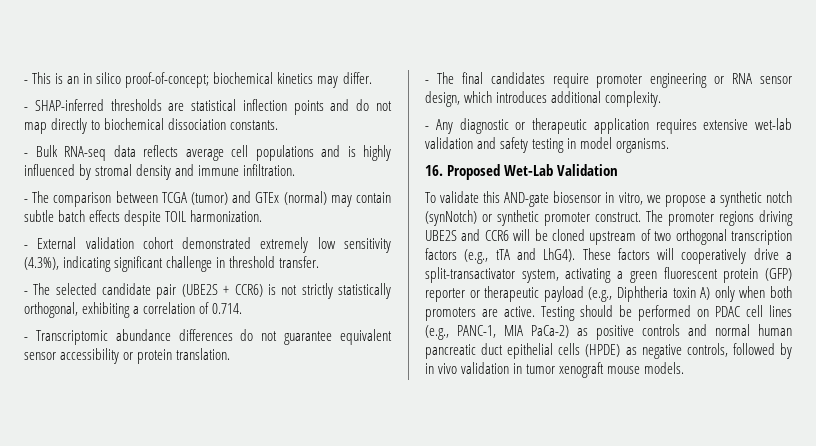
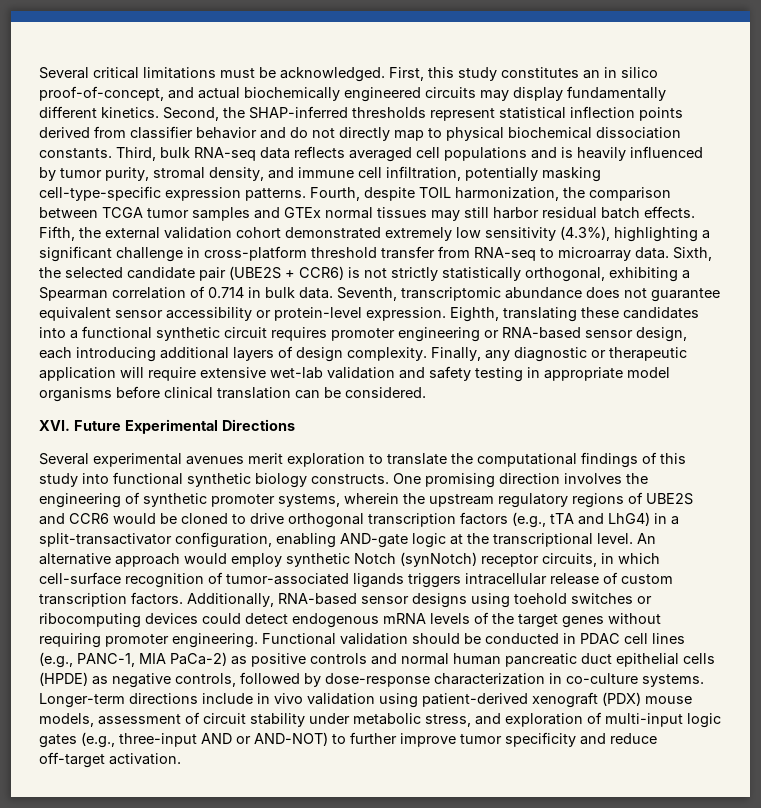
[24,72,372,88] [24,107,28,111] - This is an in silico proof-of-concept; biochemical kinetics may differ. // - -> [39,67,658,82] [39,86,666,102] [39,106,245,121] Several critical limitations must be acknowledged. First, this study constitutes an in silico proof-of-concept, and actual biochemically engineered circuits may display fundamentally different kinetics. Second, the
[168,103,185,111] are -> [430,108,495,121] represent
[330,99,392,111] [24,118,101,134] and do not map directly to -> [39,126,504,141] derived from classifier behavior and do not directly map to physical
[24,145,58,157] // - Bulk -> [116,147,190,161] Third, bulk
[185,149,224,161] average -> [349,147,412,162] averaged
[363,145,391,161] highly -> [577,147,626,161] heavily
[95,164,296,180] [24,191,391,207] [24,210,263,226] [24,237,77,249] stromal density and immune infiltration. // - The comparison between TCGA (tumor) and GTEx (normal) may contain subtle batch effects despite TOIL harmonization. // - External -> [60,166,601,182] [39,186,671,201] [39,206,695,221] [39,226,160,241] tumor purity, stromal density, and immune cell infiltration, potentially masking cell-type-specific expression patterns. Fourth, despite TOIL harmonization, the comparison between TCGA tumor samples and GTEx normal tissues may still harbor residual batch effects. Fifth, the external
[63,256,112,272] indicating -> [614,227,710,242] highlighting a
[229,256,320,268] [24,283,51,295] threshold transfer. // - The -> [204,246,712,261] [39,267,61,278] cross-platform threshold transfer from RNA-seq to microarray data. Sixth, the
(140, 310) none -> [39,287,108,301] Spearman
[212,303,243,314] [24,329,254,345] 0.714. // - Transcriptomic abundance differences do -> [208,287,620,301] 0.714 in bulk data. Seventh, transcriptomic abundance does
[137,348,231,364] [425,72,589,88] protein translation. // - The final candidates require -> [274,307,699,322] [39,326,327,341] protein-level expression. Eighth, translating these candidates into a functional synthetic circuit requires
[732,73,753,84] RNA -> [502,327,581,339] RNA-based
[464,91,602,103] which introduces additional -> [39,346,343,362] each introducing additional layers of design
[425,119,453,134] // - Any -> [431,347,510,361] Finally, any
[655,119,697,134] requires -> [120,367,196,381] will require
[580,137,670,153] [425,164,619,180] [425,191,792,207] [425,210,793,226] model organisms. // 16. Proposed Wet-Lab Validation // To validate this AND-gate biosensor in vitro, we propose a synthetic notch (synNotch) or synthetic promoter construct. The promoter regions driving -> [544,367,670,381] [39,386,426,402] [39,419,295,434] [39,452,686,468] [39,472,648,488] [39,492,643,508] appropriate model organisms before clinical translation can be considered. // XVI. Future Experimental Directions // Several experimental avenues merit exploration to translate the computational findings of this study into functional synthetic biology constructs. One promising direction involves the engineering of synthetic promoter systems, wherein the upstream regulatory regions of
[513,229,531,241] will -> [113,513,156,524] would
[589,229,672,245] upstream of two -> [232,513,284,524] to drive
[543,248,792,264] [425,267,792,283] [425,286,793,302] [425,305,709,321] LhG4). These factors will cooperatively drive a split-transactivator system, activating a green fluorescent protein (GFP) reporter or therapeutic payload (e.g., Diphtheria toxin A) only when both promoters are active. Testing should be performed on -> [608,512,679,526] [39,532,656,548] [39,552,660,567] [39,572,673,588] [39,592,652,608] [39,612,661,628] [39,633,576,648] LhG4) in a split-transactivator configuration, enabling AND-gate logic at the transcriptional level. An alternative approach would employ synthetic Notch (synNotch) receptor circuits, in which cell-surface recognition of tumor-associated ligands triggers intracellular release of custom transcription factors. Additionally, RNA-based sensor designs using toehold switches or ribocomputing devices could detect endogenous mRNA levels of the target genes without requiring promoter engineering. Functional validation should be conducted in
[425,362,685,378] in vivo validation in tumor xenograft mouse models. -> [325,673,704,687] [39,692,692,708] [39,712,721,728] [39,732,657,748] [39,752,181,768] dose-response characterization in co-culture systems. Longer-term directions include in vivo validation using patient-derived xenograft (PDX) mouse models, assessment of circuit stability under metabolic stress, and exploration of multi-input logic gates (e.g., three-input AND or AND-NOT) to further improve tumor specificity and reduce off-target activation.

